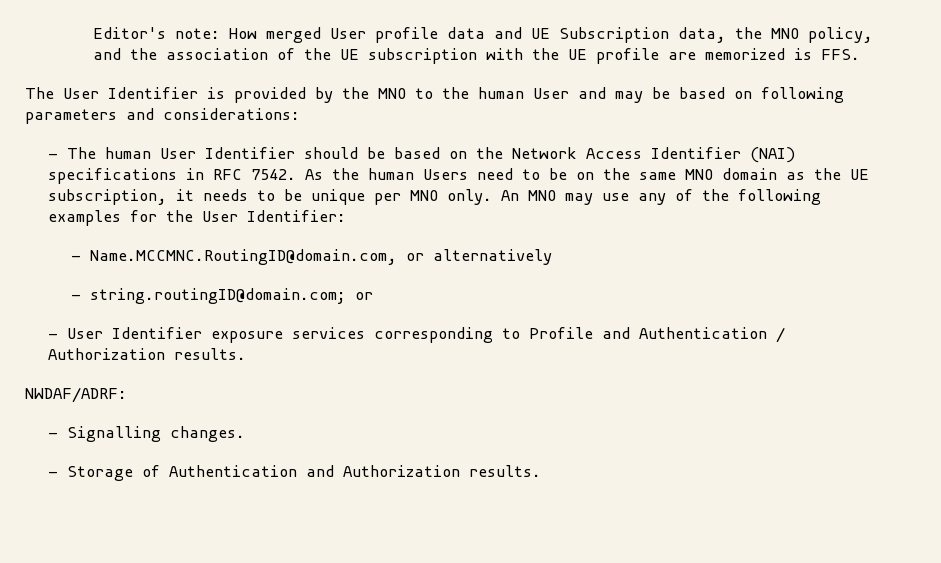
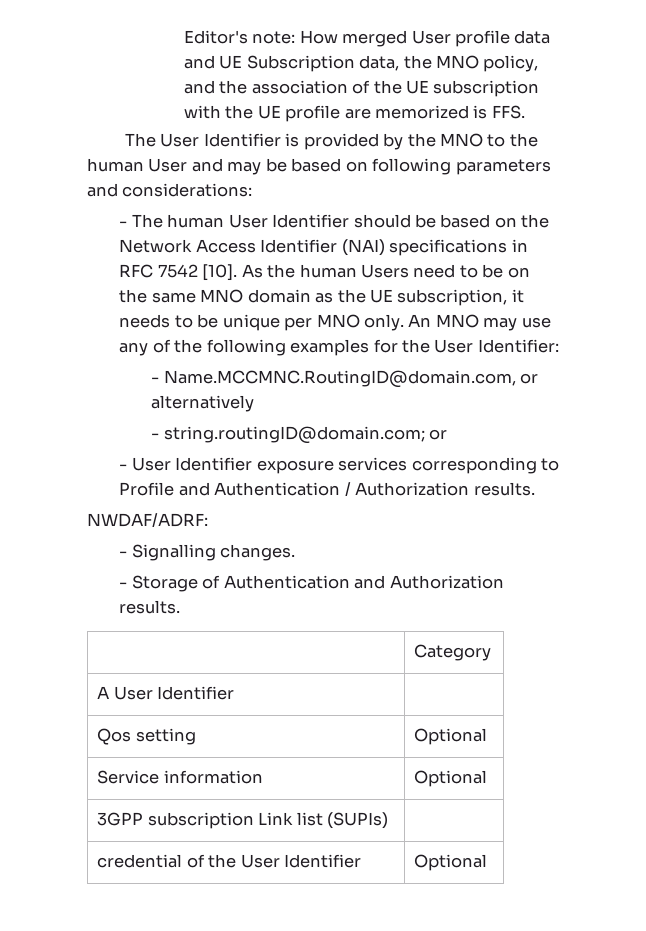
[250,169,296,180] 7542. -> [157,264,238,281] 7542 [10].
(541, 471) none -> [414,644,492,661] [97,686,235,700] [97,728,196,745] [414,728,488,745] [97,770,263,784] [414,770,488,787] [97,812,389,829] [97,854,362,868] [414,854,488,871] // | Category // A User Identifier | // Qos setting | Optional // Service information | Optional // 3GPP subscription Link list (SUPIs) | // credential of the User Identifier | Optional

